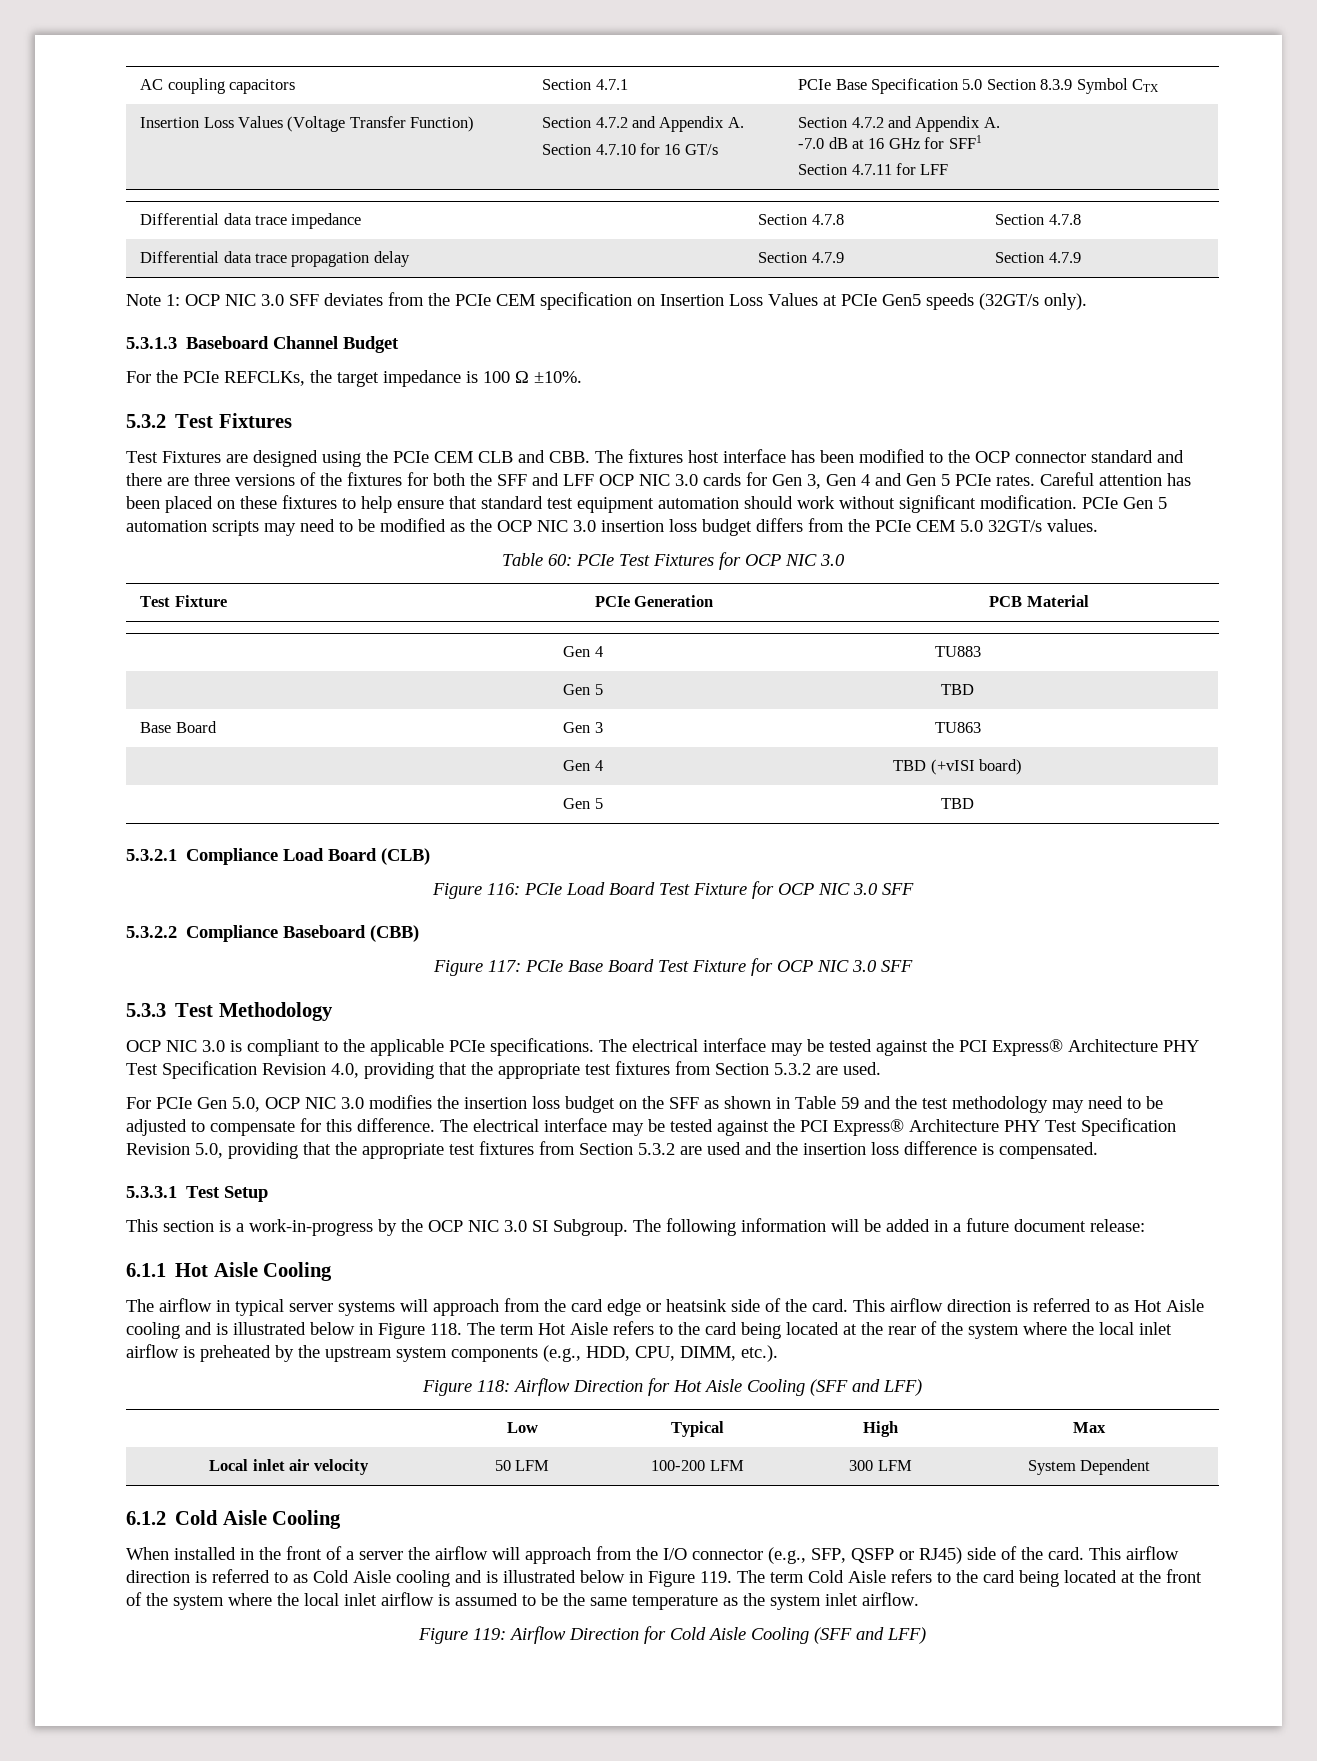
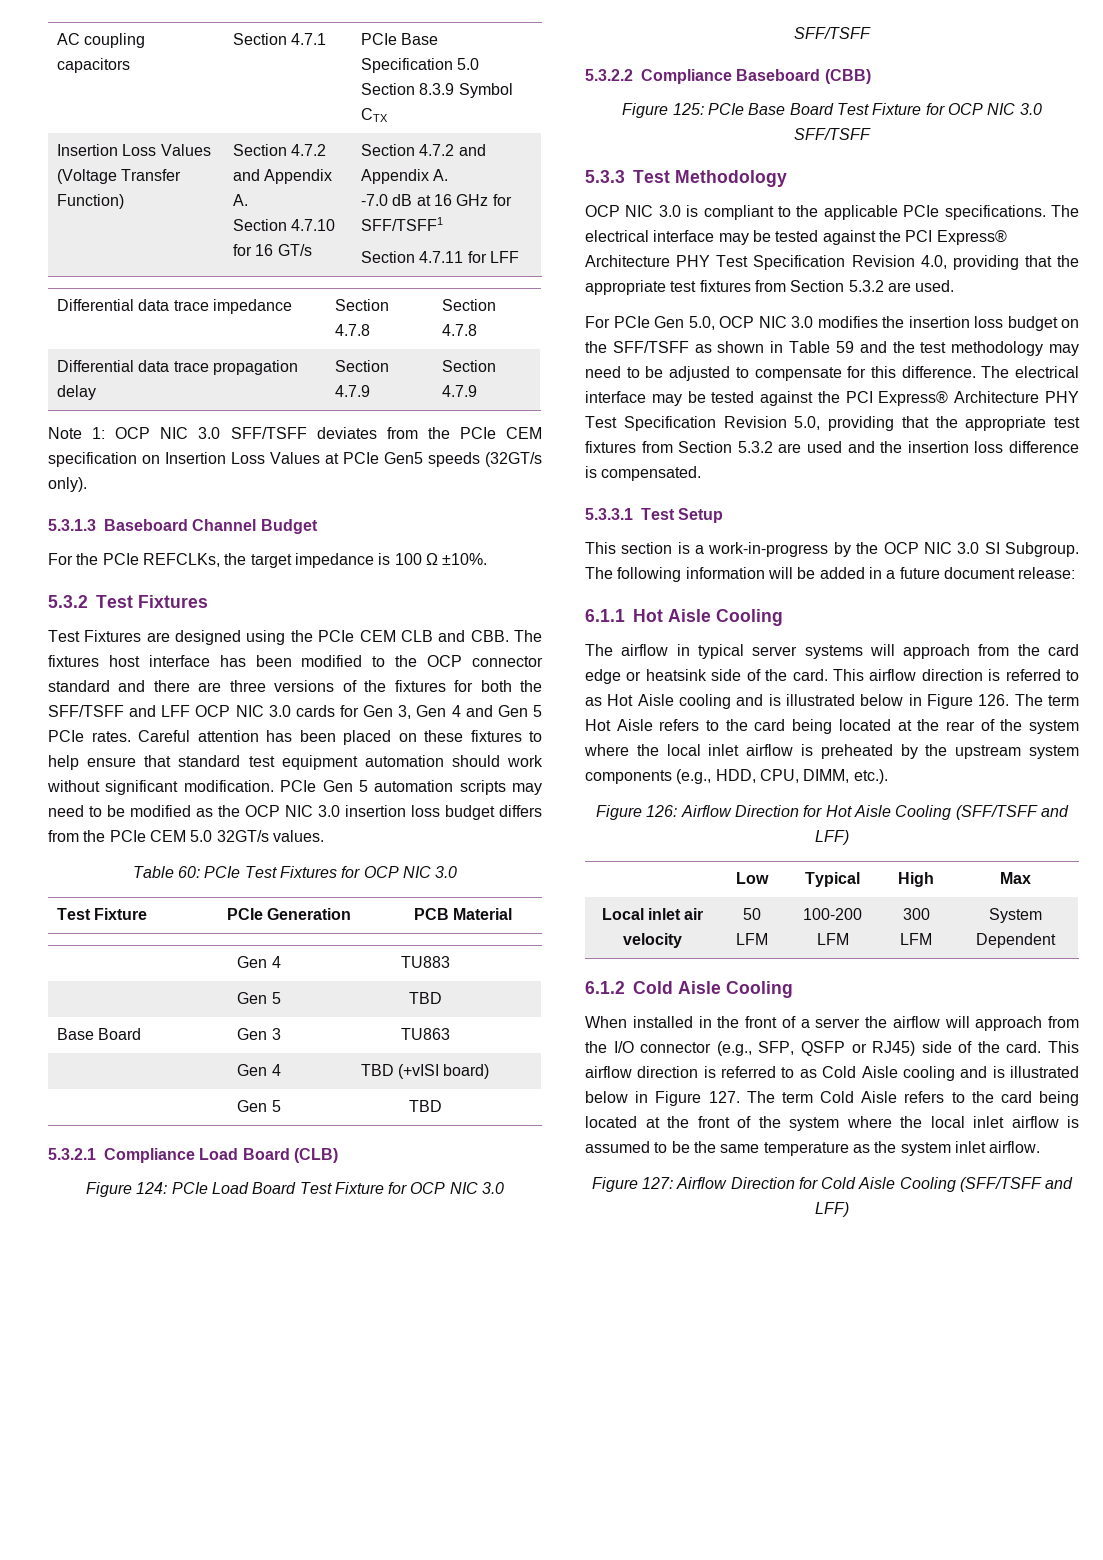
[948,135,982,149] SFF1 -> [360,217,443,231] SFF/TSFF1
[289,294,319,306] SFF -> [230,427,307,439] SFF/TSFF
[497,474,527,486] SFF -> [48,705,124,717] SFF/TSFF
[486,883,520,895] 116: -> [136,1182,168,1194] 124:
[881,883,914,895] SFF -> [794,27,871,39] SFF/TSFF
[487,960,521,972] 117: -> [672,103,704,115] 125:
[880,960,913,972] SFF -> [794,128,871,140] SFF/TSFF
[669,1097,699,1109] SFF -> [612,341,689,353] SFF/TSFF
[430,1323,462,1335] 118. -> [978,694,1010,706] 126.
[477,1380,510,1392] 118: -> [646,805,678,817] 126:
[810,1379,848,1396] (SFF -> [955,805,1038,820] (SFF/TSFF
[700,1571,732,1583] 119. -> [708,1091,740,1103] 127.
[473,1628,506,1640] 119: -> [641,1177,673,1189] 127:
[814,1627,852,1644] (SFF -> [960,1177,1043,1192] (SFF/TSFF

